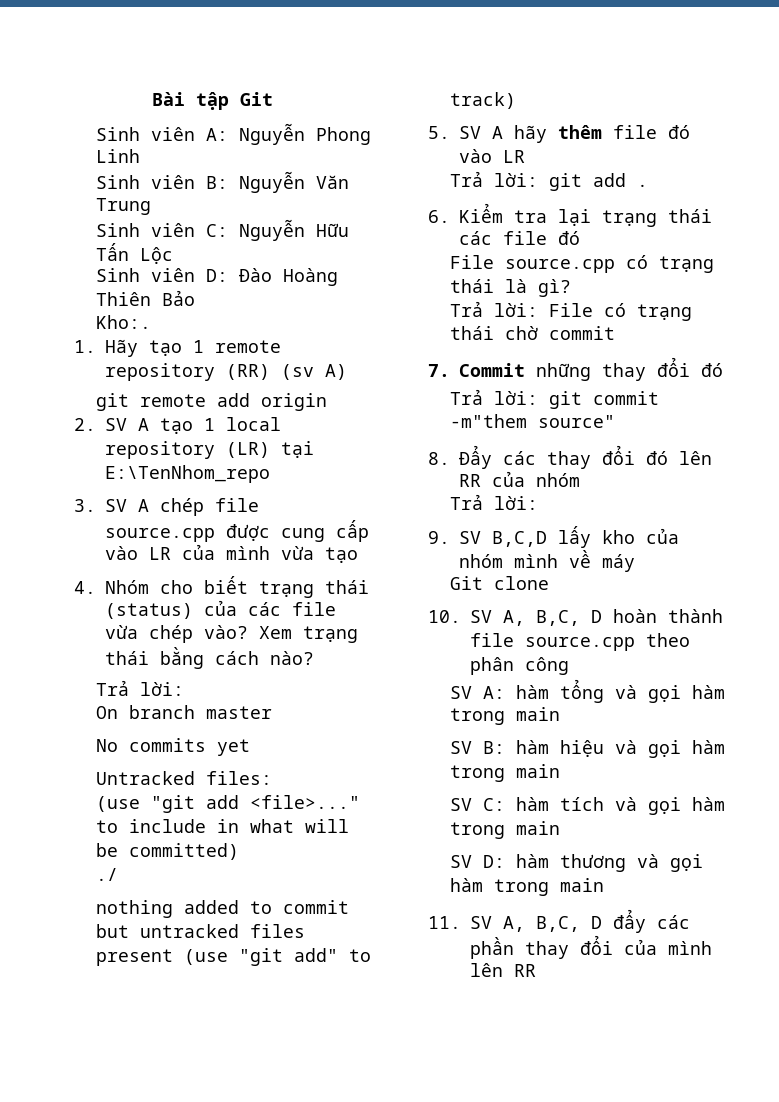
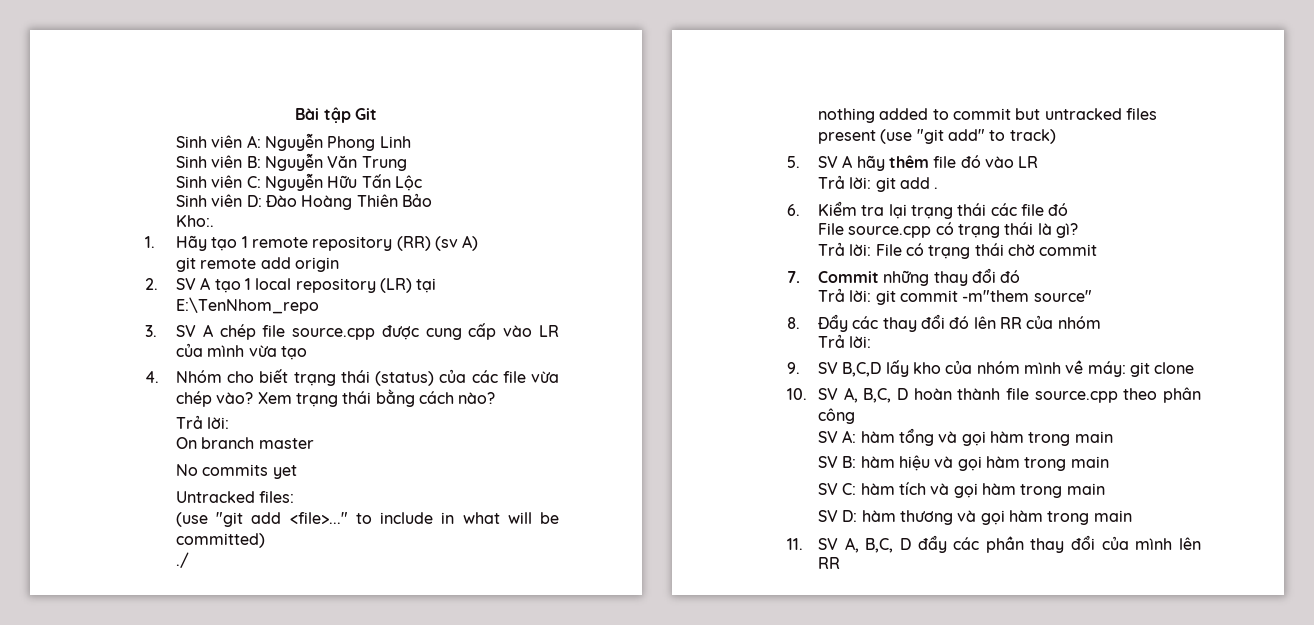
[602,554,636,572] [450,576,484,590] máy // Git -> [1087,361,1150,377] máy: git

